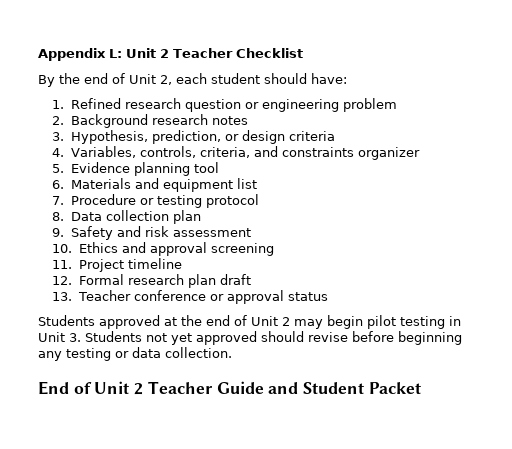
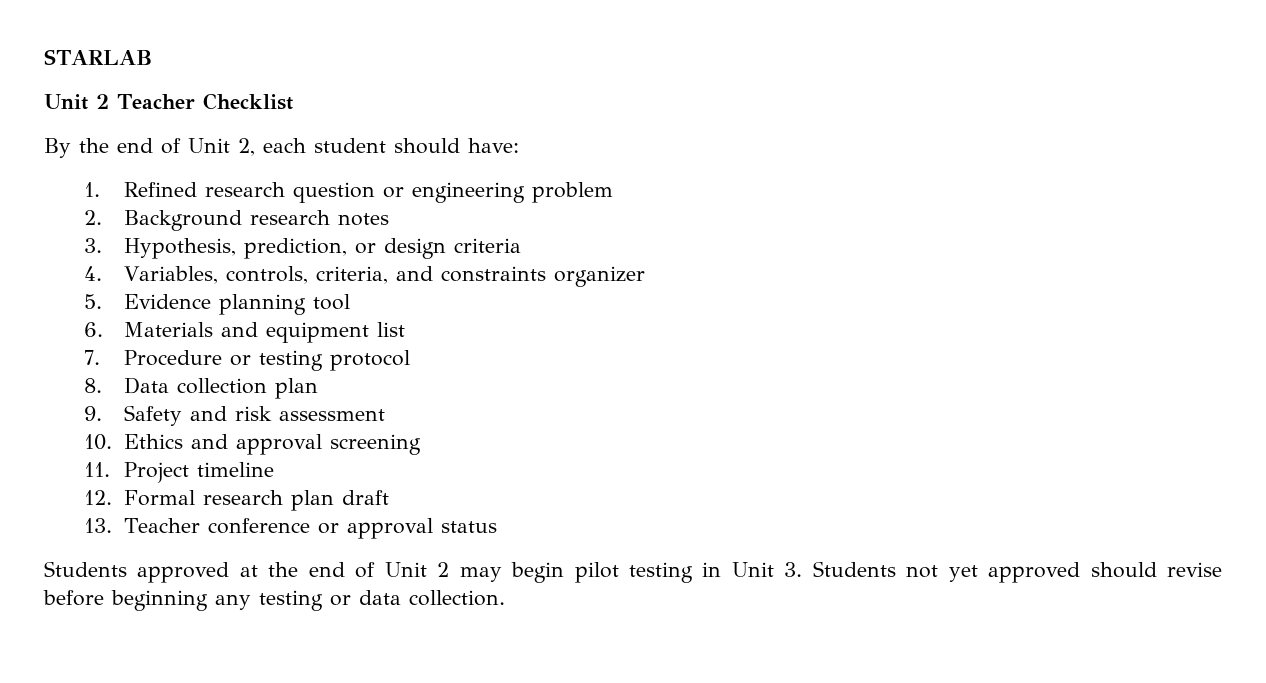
[38,48,122,61] Appendix L: -> [44,49,152,65] STARLAB //
[38,381,421,395] // End of Unit 2 Teacher Guide and Student Packet -> (505, 598) none

